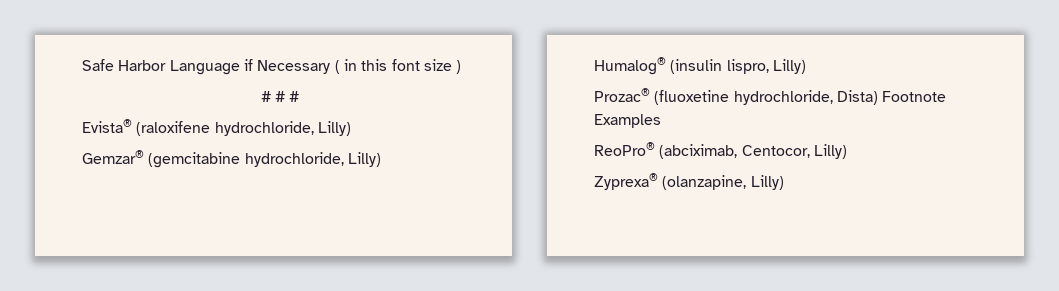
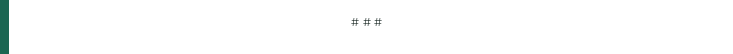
[82,59,462,75] [260,91,300,102] [82,119,351,136] [82,150,381,168] [594,57,806,75] [594,88,947,105] [594,114,661,128] [594,142,847,159] [594,173,784,190] Safe Harbor Language if Necessary ( in this font size ) // # # # // Evista® (raloxifene hydrochloride, Lilly) // Gemzar® (gemcitabine hydrochloride, Lilly) // Humalog® (insulin lispro, Lilly) // Prozac® (fluoxetine hydrochloride, Dista) Footnote Examples // ReoPro® (abciximab, Centocor, Lilly) // Zyprexa® (olanzapine, Lilly) -> [351,18,382,26] # # #

